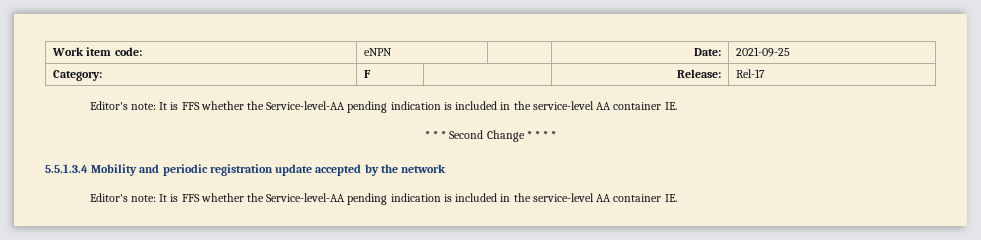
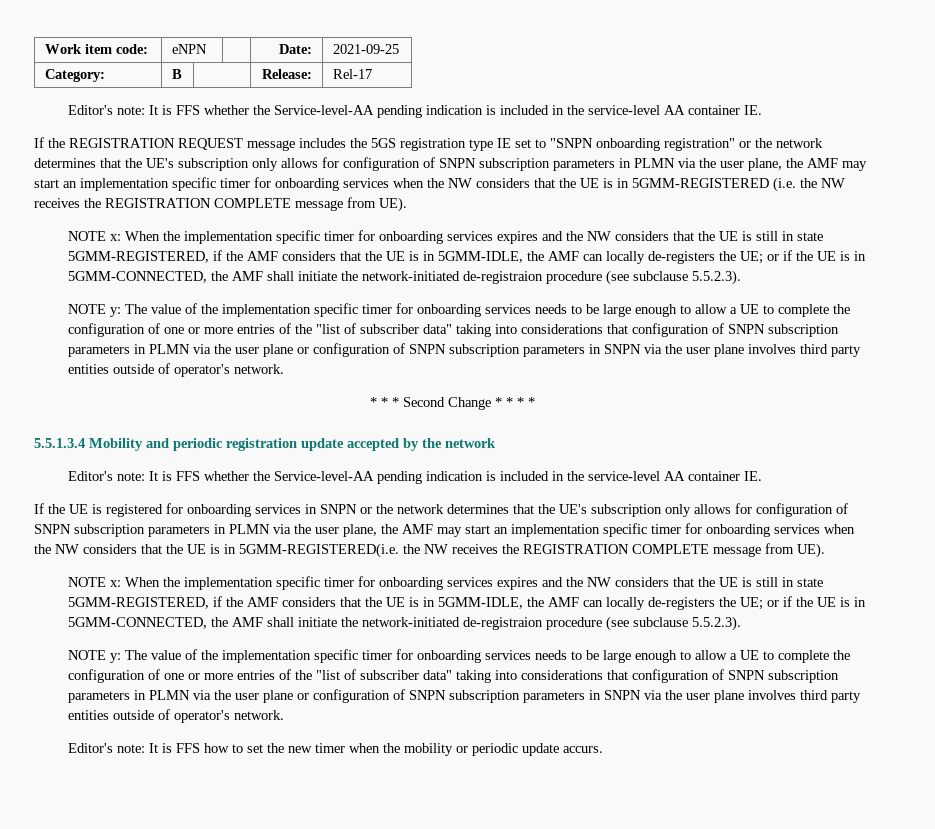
[364,70,372,78] F -> [171,69,182,79] B
(677, 106) none -> [34,137,823,151] [34,157,867,171] [34,177,845,192] [34,197,407,212] [67,230,823,244] [67,250,866,264] [67,270,741,285] [67,303,850,317] [67,323,839,337] [67,343,861,357] [67,363,284,377] // If the REGISTRATION REQUEST message includes the 5GS registration type IE set to "SNPN onboarding registration" or the network determines that the UE's subscription only allows for configuration of SNPN subscription parameters in PLMN via the user plane, the AMF may start an implementation specific timer for onboarding services when the NW considers that the UE is in 5GMM-REGISTERED (i.e. the NW receives the REGISTRATION COMPLETE message from UE). // NOTE x: When the implementation specific timer for onboarding services expires and the NW considers that the UE is still in state 5GMM-REGISTERED, if the AMF considers that the UE is in 5GMM-IDLE, the AMF can locally de-registers the UE; or if the UE is in 5GMM-CONNECTED, the AMF shall initiate the network-initiated de-registraion procedure (see subclause 5.5.2.3). // NOTE y: The value of the implementation specific timer for onboarding services needs to be large enough to allow a UE to complete the configuration of one or more entries of the "list of subscriber data" taking into considerations that configuration of SNPN subscription parameters in PLMN via the user plane or configuration of SNPN subscription parameters in SNPN via the user plane involves third party entities outside of operator's network.
(677, 198) none -> [34,503,848,517] [34,523,855,537] [34,543,825,558] [67,576,823,590] [67,596,866,610] [67,616,741,631] [67,649,850,663] [67,669,839,683] [67,689,861,703] [67,709,284,723] [67,743,603,756] // If the UE is registered for onboarding services in SNPN or the network determines that the UE's subscription only allows for configuration of SNPN subscription parameters in PLMN via the user plane, the AMF may start an implementation specific timer for onboarding services when the NW considers that the UE is in 5GMM-REGISTERED(i.e. the NW receives the REGISTRATION COMPLETE message from UE). // NOTE x: When the implementation specific timer for onboarding services expires and the NW considers that the UE is still in state 5GMM-REGISTERED, if the AMF considers that the UE is in 5GMM-IDLE, the AMF can locally de-registers the UE; or if the UE is in 5GMM-CONNECTED, the AMF shall initiate the network-initiated de-registraion procedure (see subclause 5.5.2.3). // NOTE y: The value of the implementation specific timer for onboarding services needs to be large enough to allow a UE to complete the configuration of one or more entries of the "list of subscriber data" taking into considerations that configuration of SNPN subscription parameters in PLMN via the user plane or configuration of SNPN subscription parameters in SNPN via the user plane involves third party entities outside of operator's network. // Editor's note: It is FFS how to set the new timer when the mobility or periodic update accurs.

